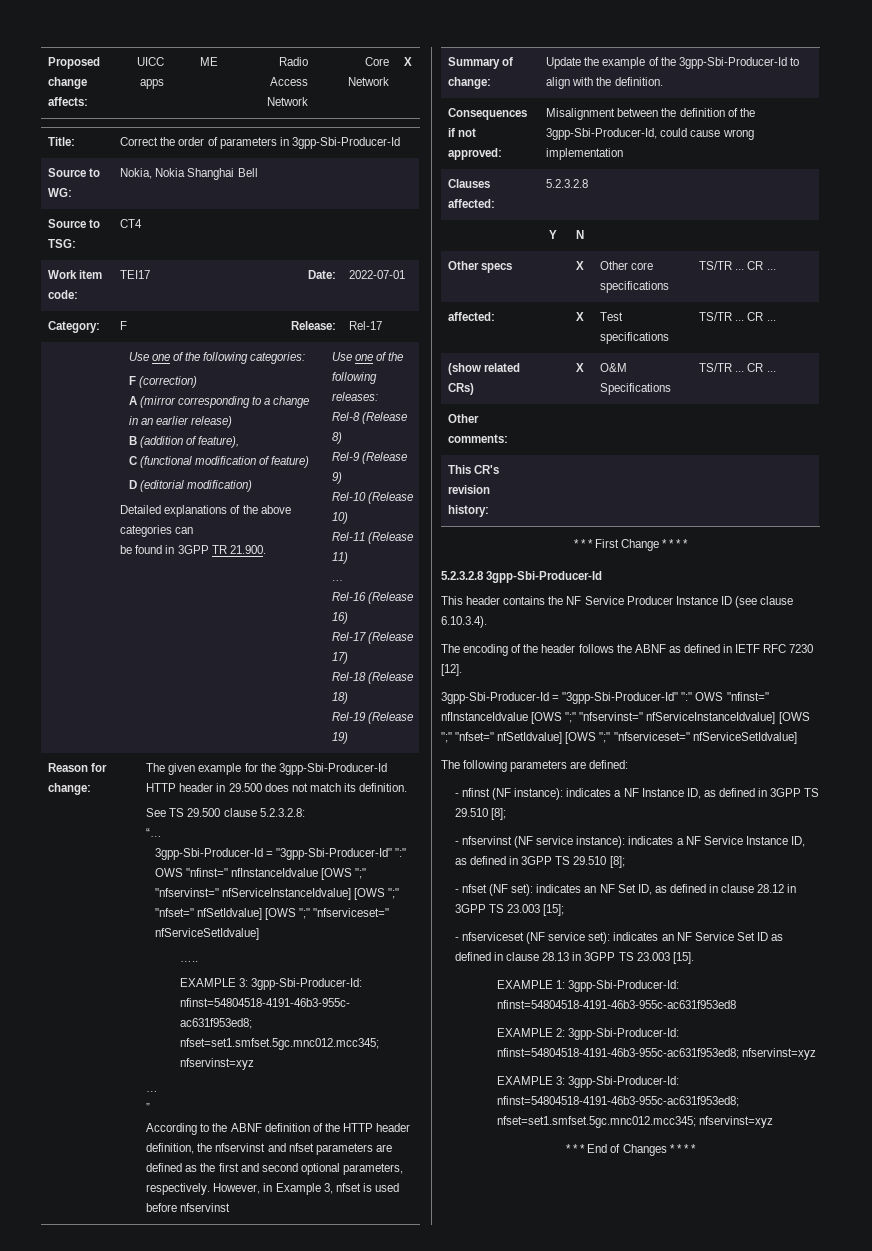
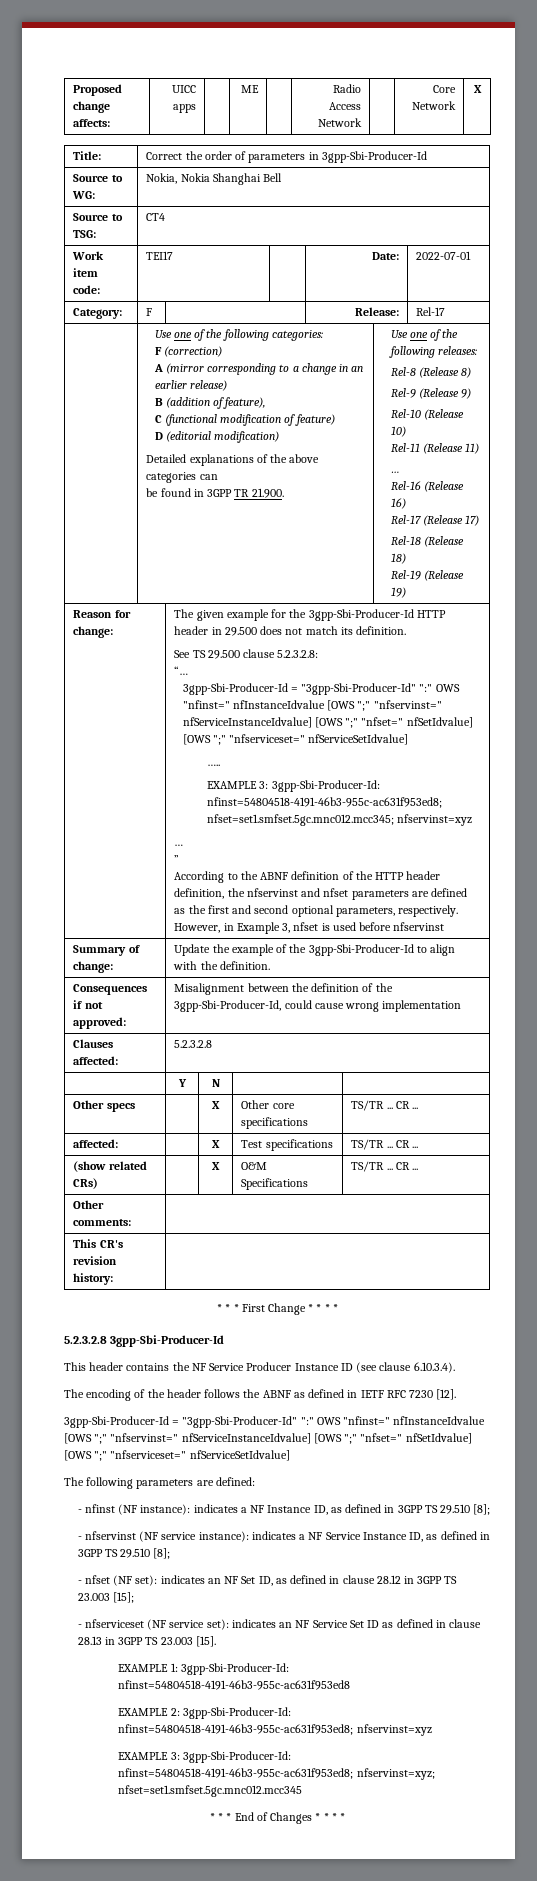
[496,1116,773,1128] nfset=set1.smfset.5gc.mnc012.mcc345; nfservinst=xyz -> [356,1768,435,1780] [118,1785,303,1797] nfservinst=xyz; nfset=set1.smfset.5gc.mnc012.mcc345

